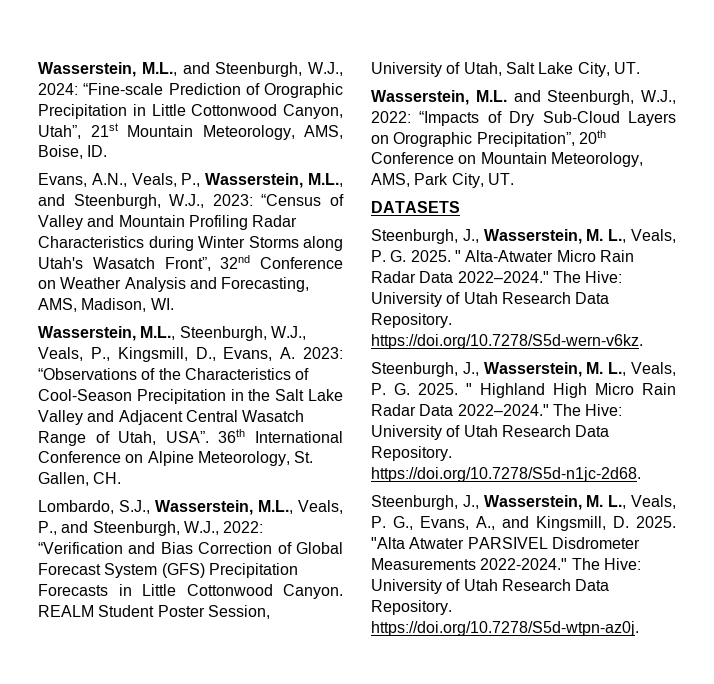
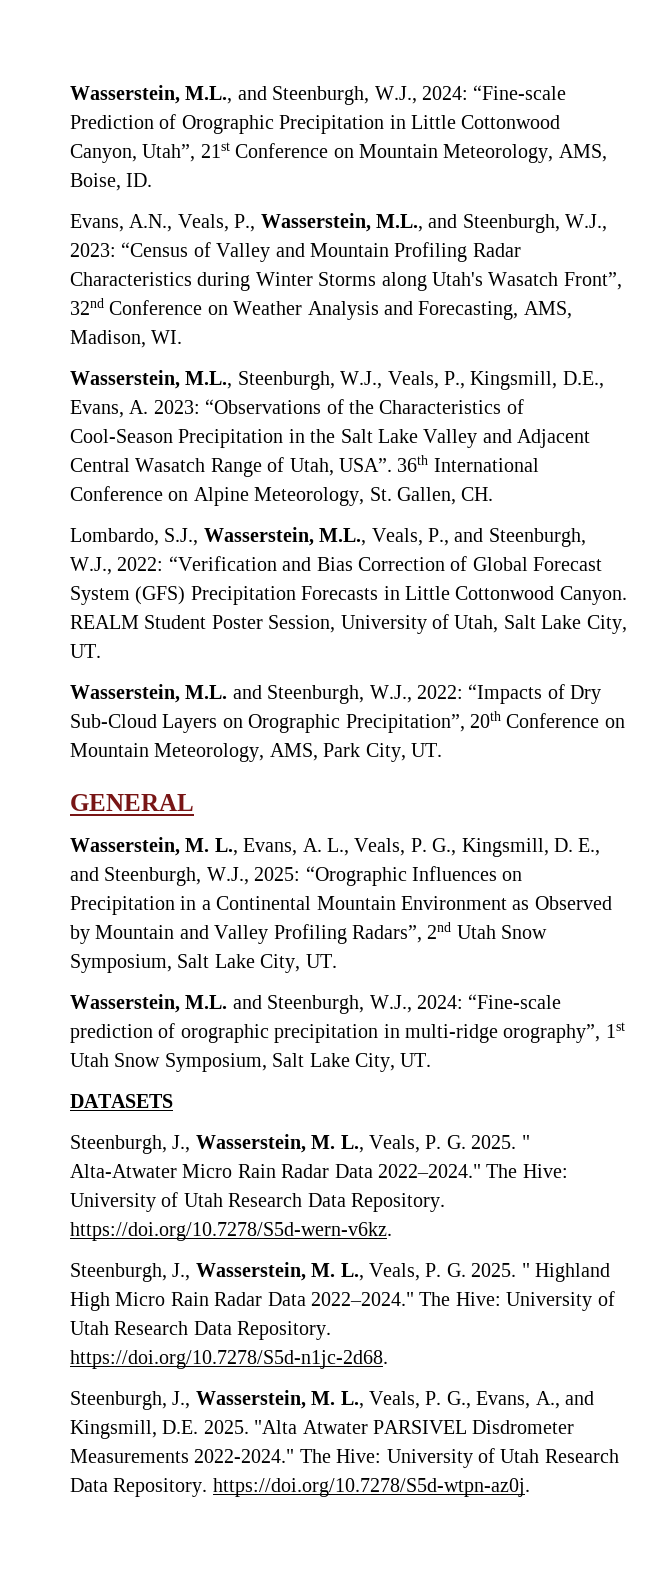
(118, 130) none -> [235,143,354,158] Conference on
[195,347,216,361] D., -> [562,371,604,389] D.E.,
(514, 179) none -> [70,794,194,811] [70,837,601,857] [70,866,523,886] [70,896,612,915] [70,922,548,944] [70,954,337,973] [70,994,562,1014] [70,1022,625,1043] [70,1053,432,1072] // GENERAL // Wasserstein, M. L., Evans, A. L., Veals, P. G., Kingsmill, D. E., and Steenburgh, W.J., 2025: “Orographic Influences on Precipitation in a Continental Mountain Environment as Observed by Mountain and Valley Profiling Radars”, 2nd Utah Snow Symposium, Salt Lake City, UT. // Wasserstein, M.L. and Steenburgh, W.J., 2024: “Fine-scale prediction of orographic precipitation in multi-ridge orography”, 1st Utah Snow Symposium, Salt Lake City, UT.
[613,516,629,528] D. -> [162,1420,199,1434] D.E.

